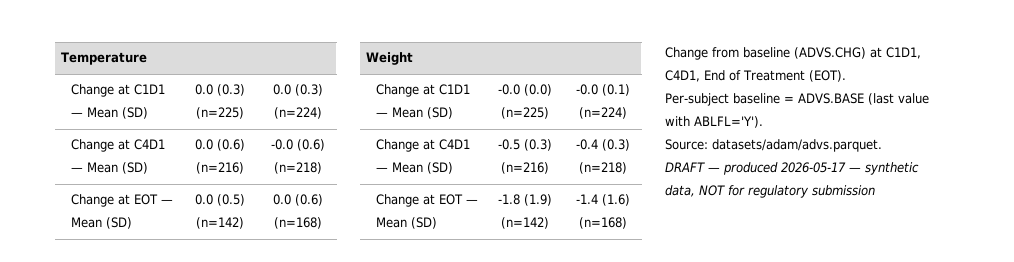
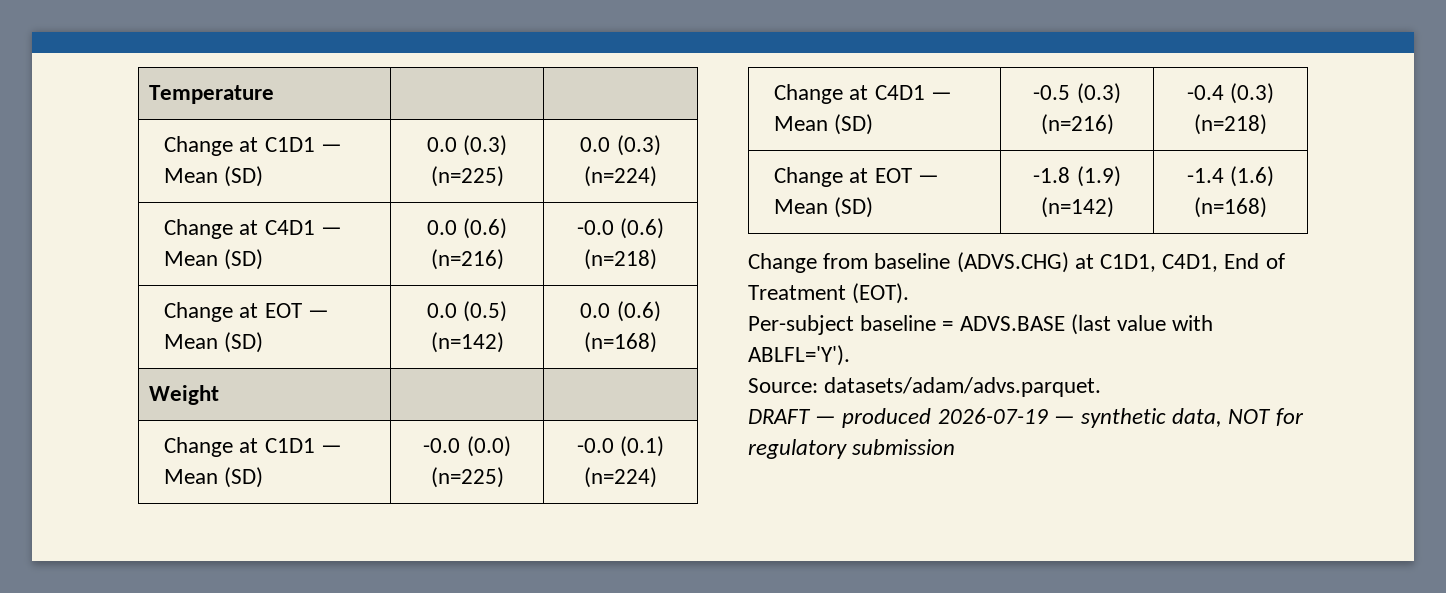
[781,162,846,173] 2026-05-17 -> [937,408,1048,424] 2026-07-19

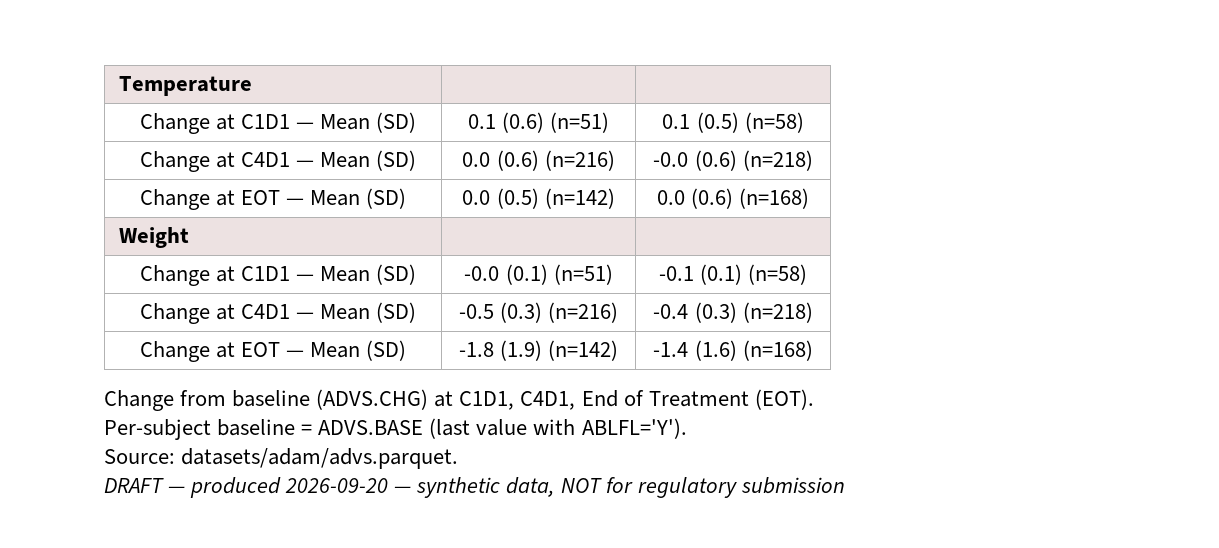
[426,135,508,156] [430,166,504,187] [580,135,661,156] [584,166,657,187] 0.0 (0.3) (n=225) | 0.0 (0.3) (n=224) -> [467,112,610,133] [662,112,804,133] 0.1 (0.6) (n=51) | 0.1 (0.5) (n=58)
[466,436,511,457] [430,467,504,488] [576,436,665,457] [584,467,657,488] (0.0) (n=225) | -0.0 (0.1) (n=224) -> [505,264,613,285] [658,264,808,285] (0.1) (n=51) | -0.1 (0.1) (n=58)
[937,408,1048,424] 2026-07-19 -> [285,478,389,493] 2026-09-20

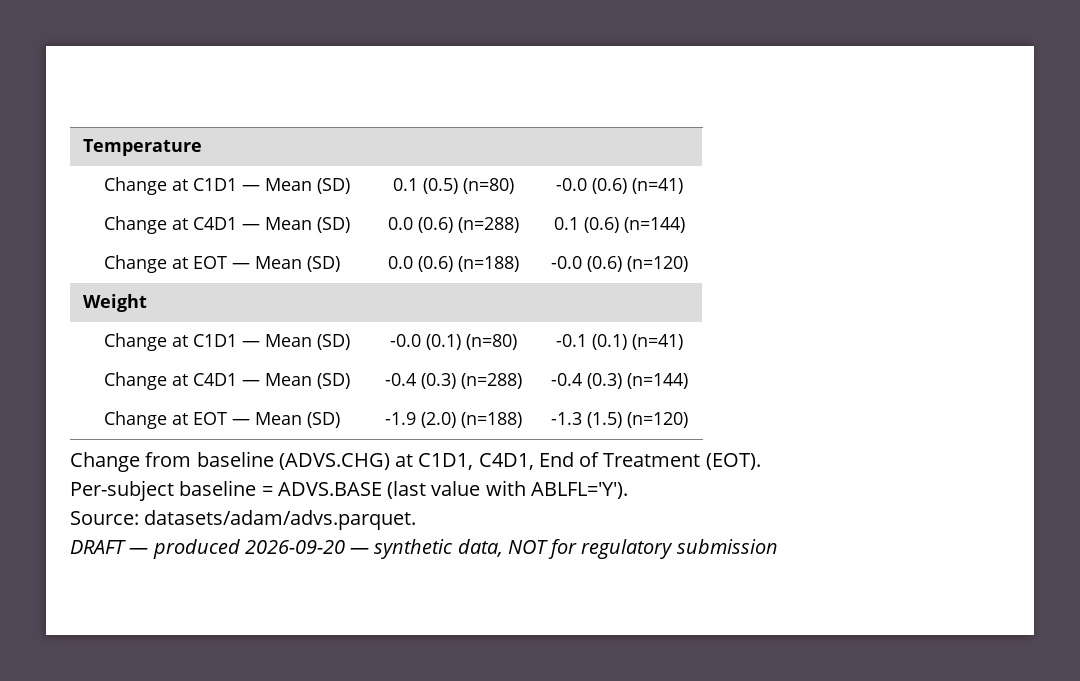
[502,112,610,133] [662,112,804,133] (0.6) (n=51) | 0.1 (0.5) (n=58) -> [422,178,514,194] [556,178,683,194] (0.5) (n=80) | -0.0 (0.6) (n=41)
[544,150,615,171] [653,150,813,171] (n=216) | -0.0 (0.6) (n=218) -> [457,217,519,233] [554,217,685,233] (n=288) | 0.1 (0.6) (n=144)
[496,188,615,209] [656,188,810,209] (0.5) (n=142) | 0.0 (0.6) (n=168) -> [417,256,519,272] [551,256,688,272] (0.6) (n=188) | -0.0 (0.6) (n=120)
[553,264,613,285] (n=51) -> [465,334,517,350] (n=80)
[748,264,808,285] [140,302,417,324] [458,302,619,323] [653,302,813,323] [140,340,407,362] [458,340,619,361] [653,340,813,361] (n=58) // Change at C4D1 — Mean (SD) | -0.5 (0.3) (n=216) | -0.4 (0.3) (n=218) // Change at EOT — Mean (SD) | -1.8 (1.9) (n=142) | -1.4 (1.6) (n=168) -> [632,334,683,350] [103,372,350,390] [384,373,522,389] [551,373,688,389] [103,411,340,429] [384,412,522,428] [551,412,688,428] (n=41) // Change at C4D1 — Mean (SD) | -0.4 (0.3) (n=288) | -0.4 (0.3) (n=144) // Change at EOT — Mean (SD) | -1.9 (2.0) (n=188) | -1.3 (1.5) (n=120)

